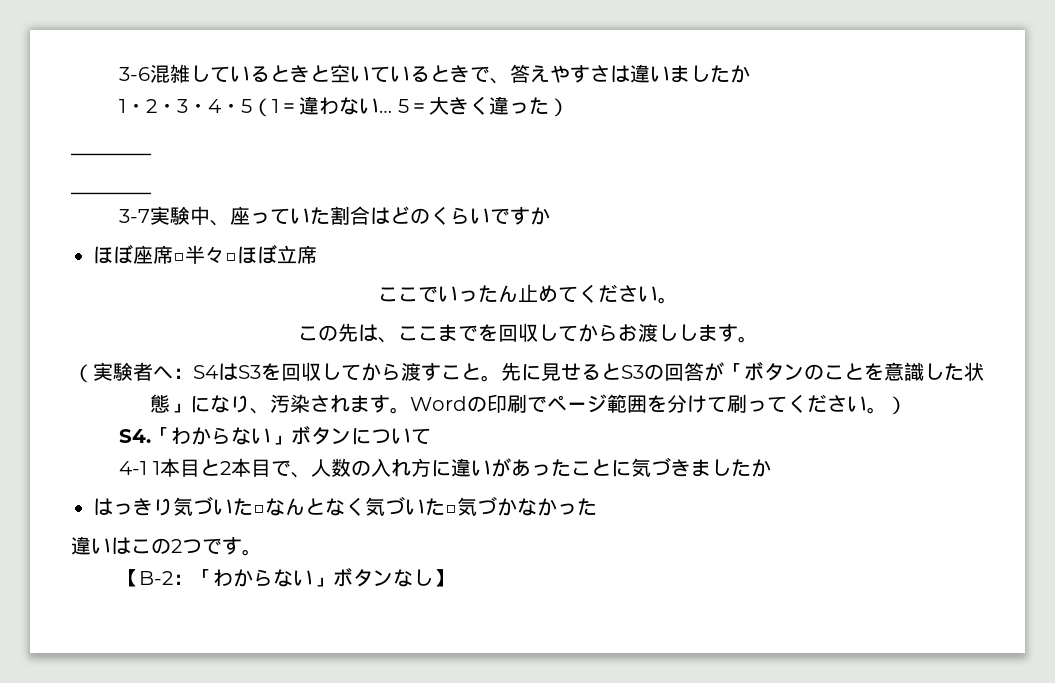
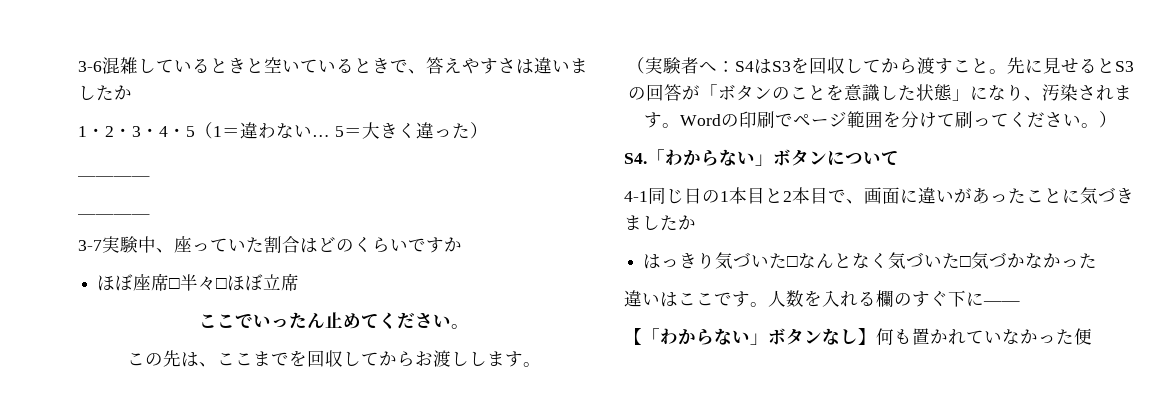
(148, 468) none -> [648,187,720,204] 同じ日の
[310,458,431,477] 人数の入れ方 -> [864,187,900,204] 画面
[151,538,202,554] の2つ -> [696,292,714,306] こ
(262, 552) none -> [768,290,1020,307] 人数を入れる欄のすぐ下に――
[139,571,194,585] B-2： -> (642, 336) none
(454, 578) none -> [876,328,1092,345] 何も置かれていなかった便

